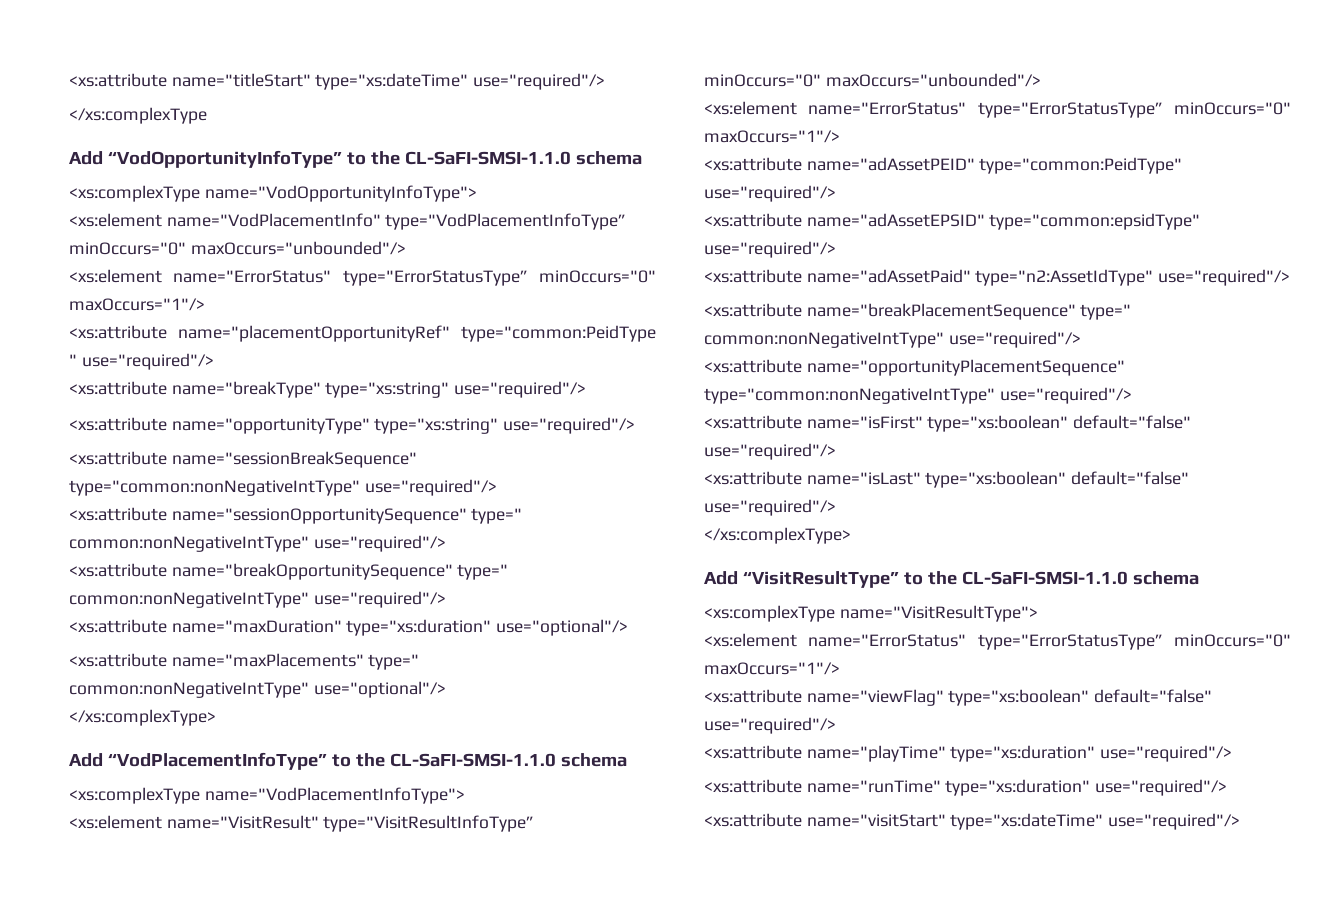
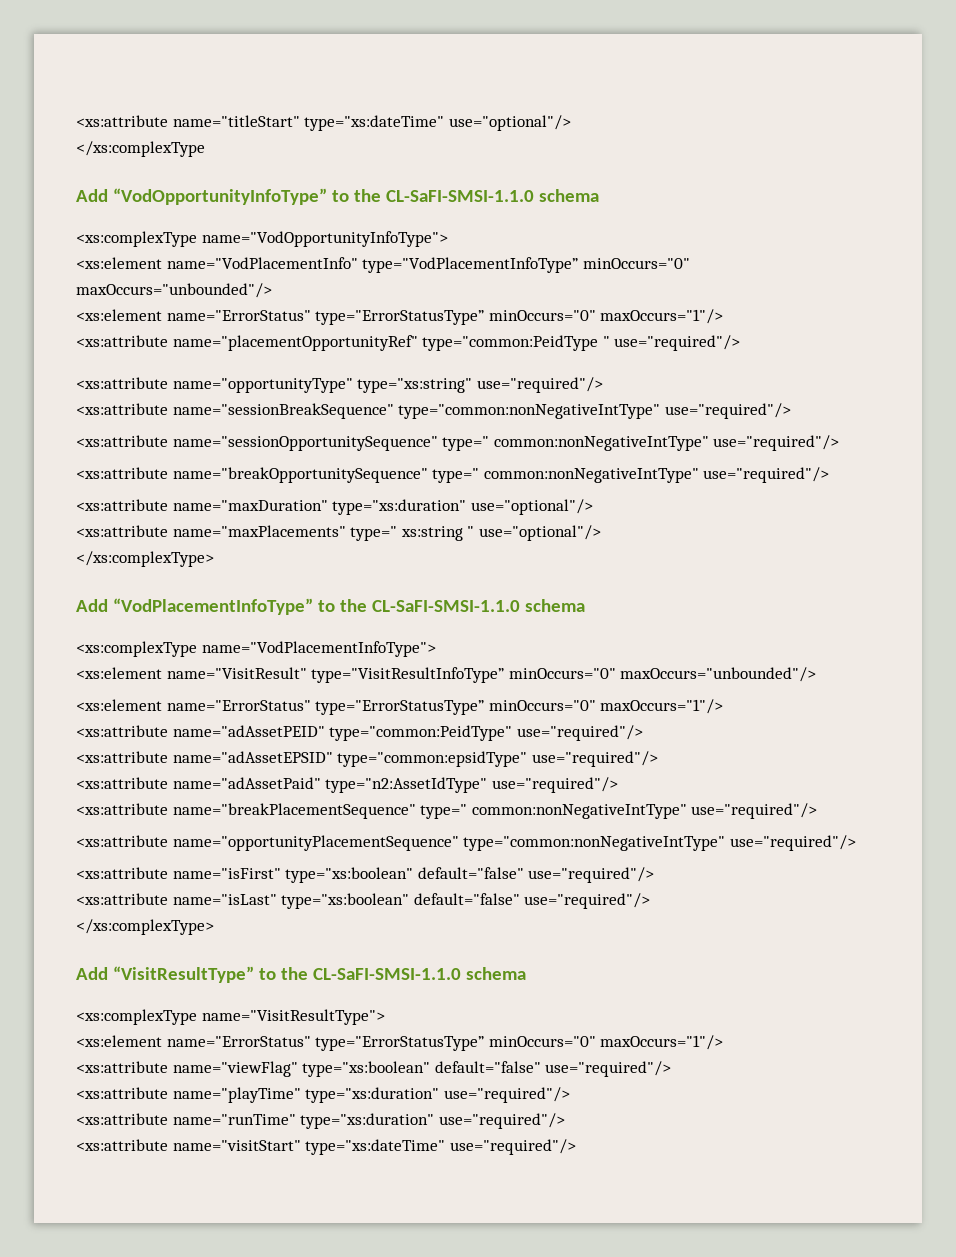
[473,73,606,90] use="required"/> -> [448,115,571,131] use="optional"/>
[69,381,587,398] // <xs:attribute name="breakType" type="xs:string" use="required"/> -> (741, 343) none
[69,682,309,698] common:nonNegativeIntType" -> [400,526,475,541] xs:string "

